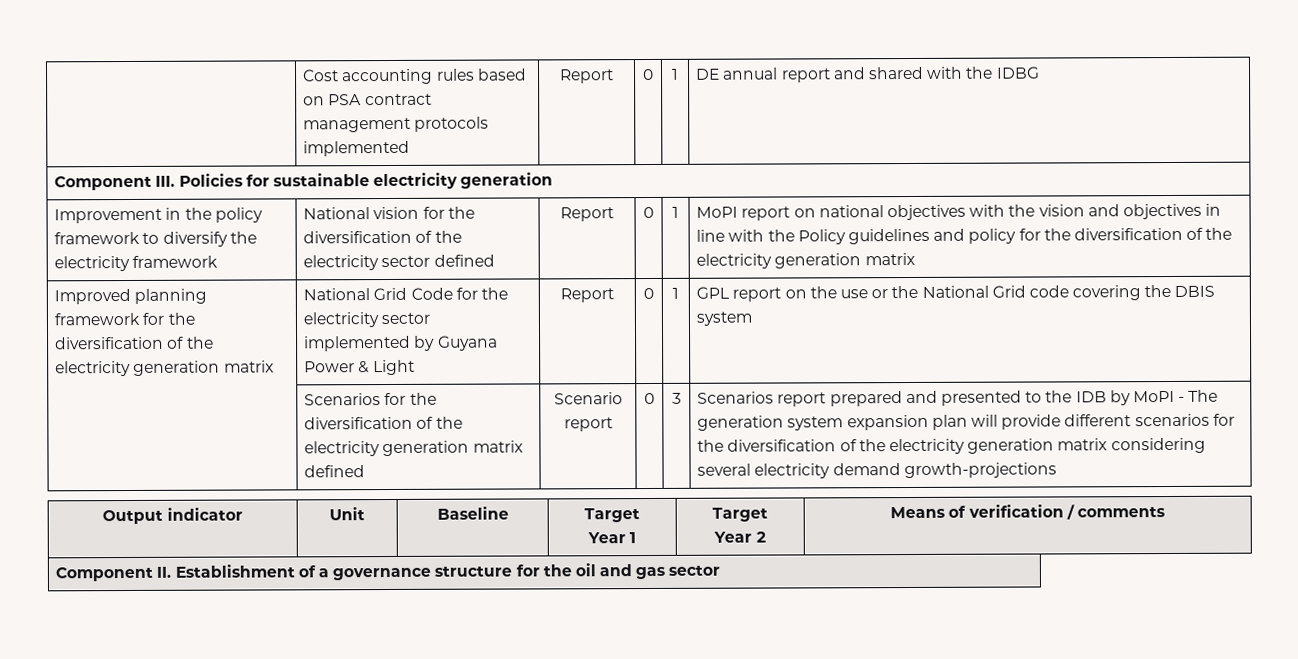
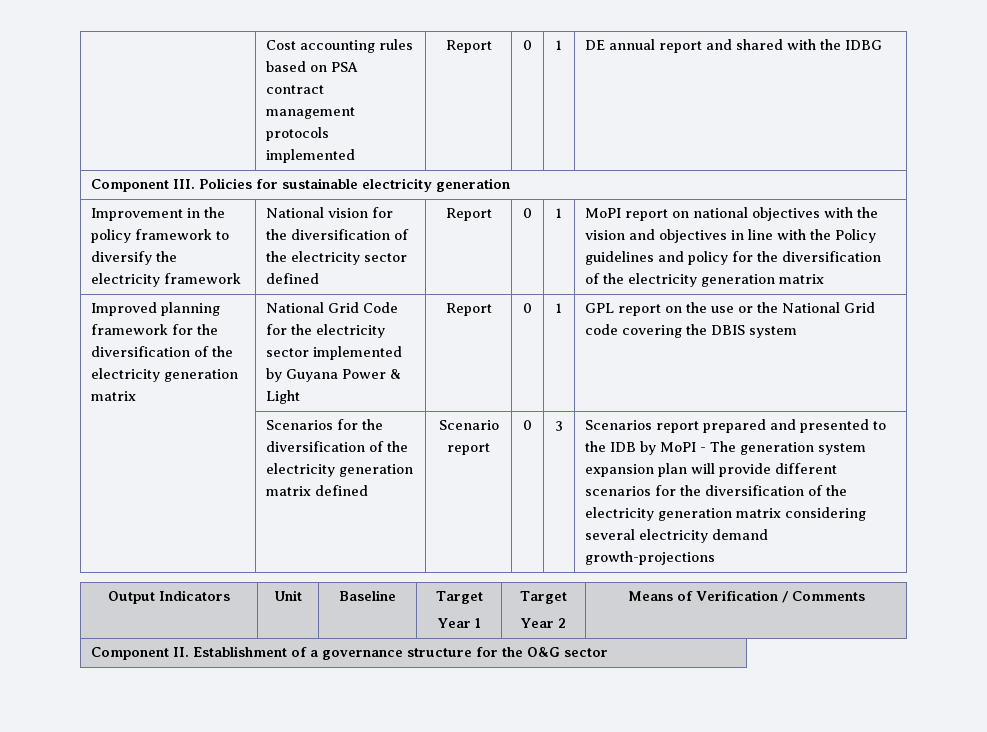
[166,507,243,521] indicator -> [159,590,230,601] Indicators
[967,504,1165,520] verification / comments -> [695,590,865,603] Verification / Comments
[574,563,666,580] oil and gas -> [526,647,560,657] O&G

